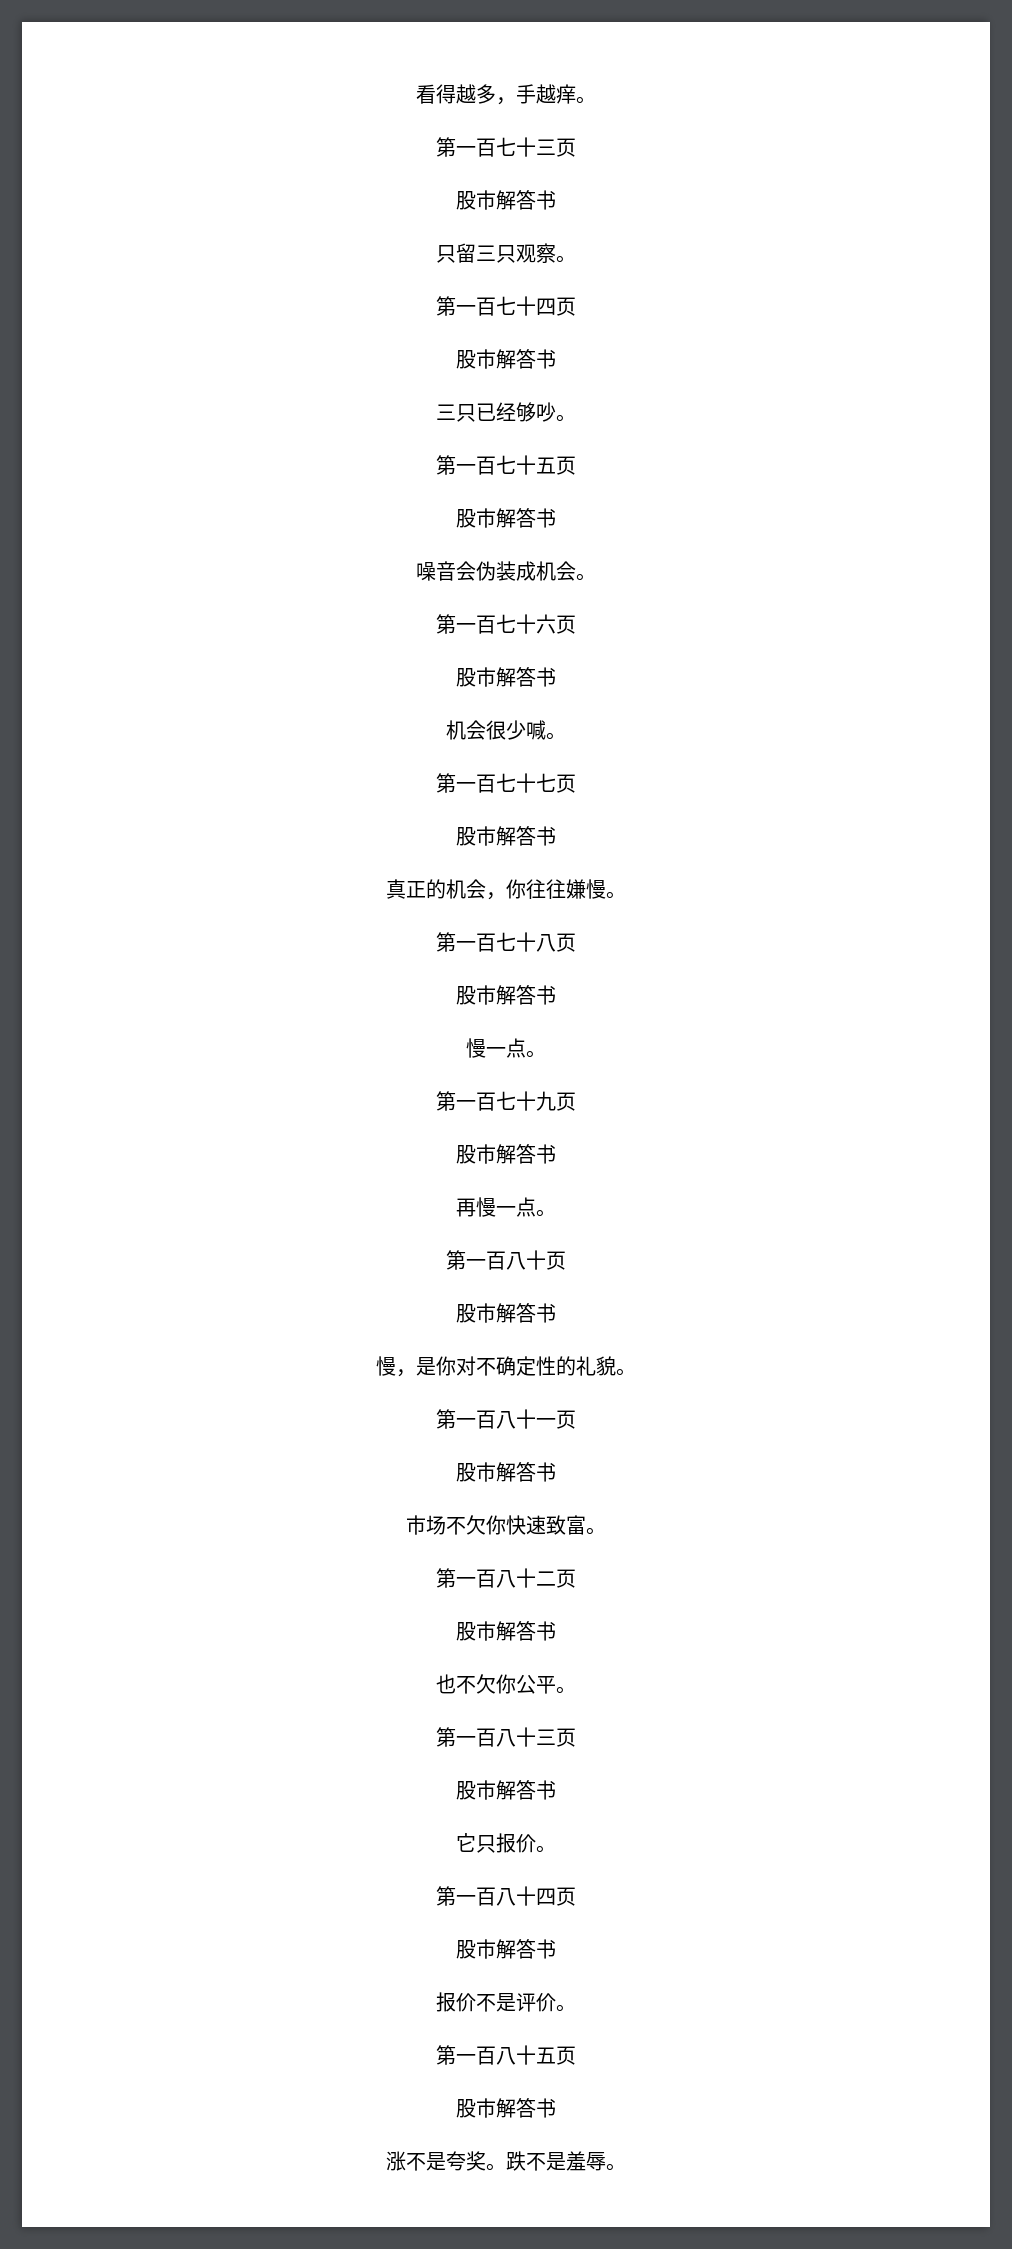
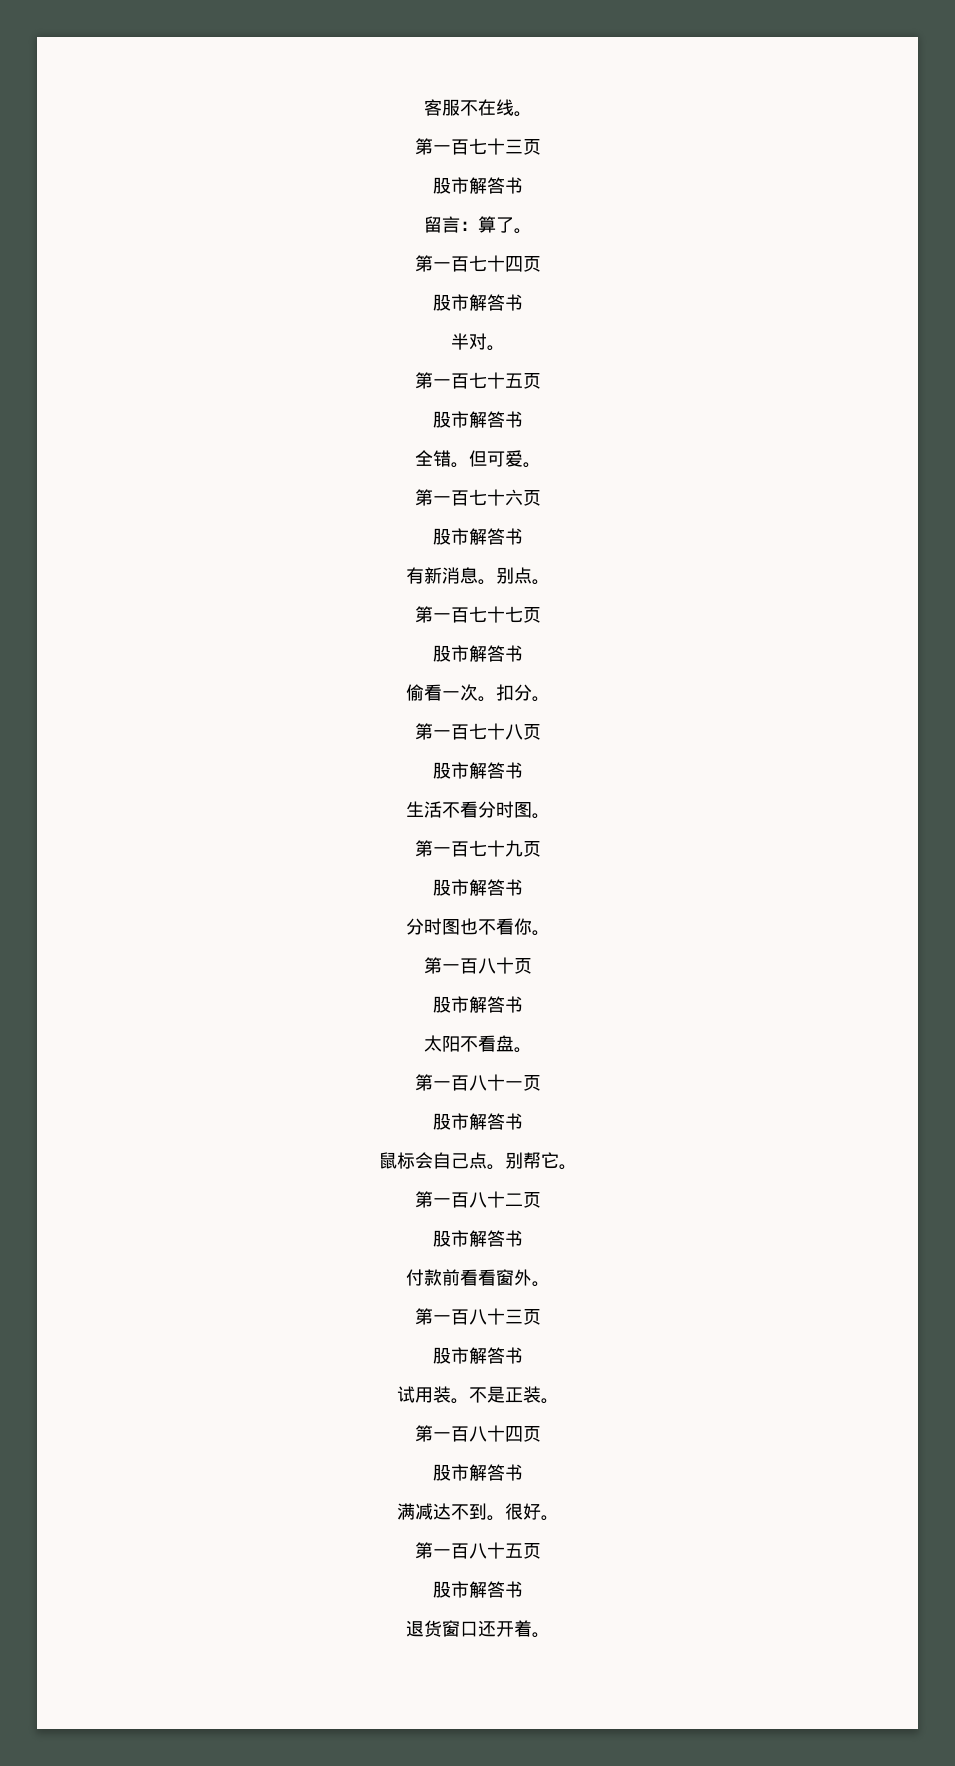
[416,84,576,105] 看得越多，手越痒 -> [423,99,514,116] 客服不在线
[436,243,556,264] 只留三只观察 -> [423,216,514,233] 留言：算了
[436,402,556,422] 三只已经够吵 -> [450,333,487,350] 半对
[416,561,576,581] 噪音会伪装成机会 -> [414,450,523,468] 全错。但可爱
[446,720,546,740] 机会很少喊 -> [405,567,532,585] 有新消息。别点
[386,879,606,900] 真正的机会，你往往嫌慢 -> [405,684,532,702] 偷看一次。扣分
[466,1038,526,1058] 慢一点 -> [405,801,532,818] 生活不看分时图
[456,1197,536,1217] 再慢一点 -> [405,918,532,935] 分时图也不看你
[376,1356,616,1377] 慢，是你对不确定性的礼貌 -> [423,1035,514,1052] 太阳不看盘
[406,1515,586,1535] 市场不欠你快速致富 -> [378,1152,559,1170] 鼠标会自己点。别帮它
[436,1674,556,1694] 也不欠你公平 -> [405,1269,532,1286] 付款前看看窗外
[456,1833,536,1853] 它只报价 -> [396,1386,541,1404] 试用装。不是正装
[436,1992,556,2012] 报价不是评价 -> [396,1503,541,1521] 满减达不到。很好
[386,2151,606,2171] 涨不是夸奖。跌不是羞辱 -> [405,1620,532,1637] 退货窗口还开着

